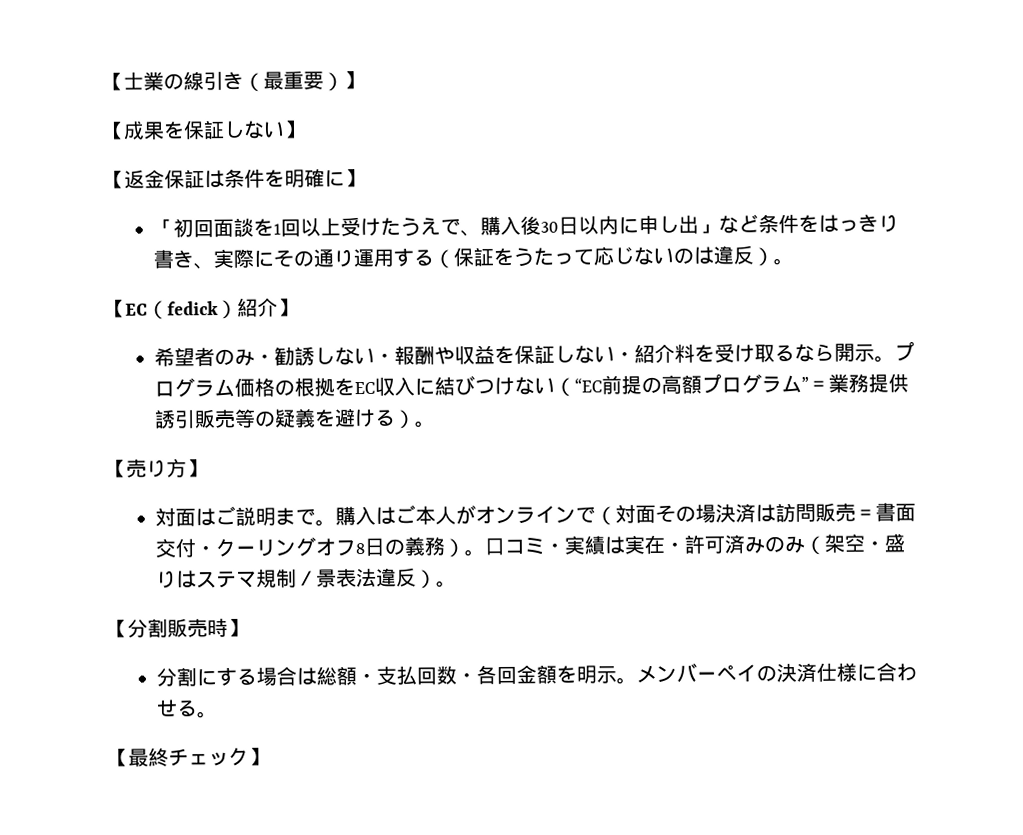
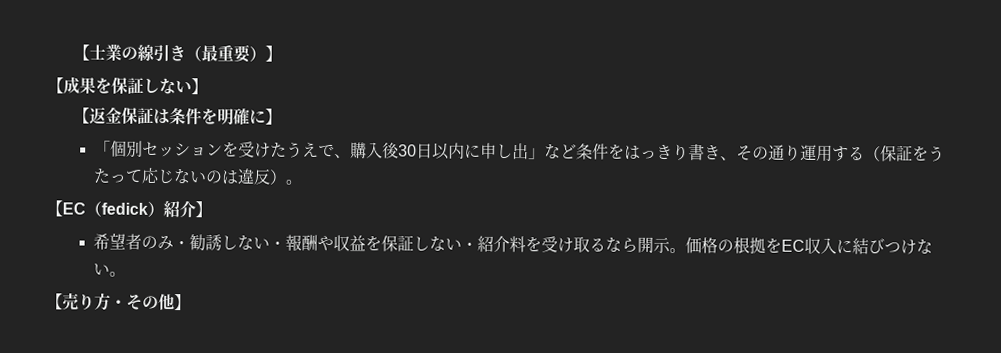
[173,217,342,238] 初回面談を1回以上 -> [110,140,240,158] 個別セッションを
[213,248,275,269] 実際に -> (738, 158) none
[894,341,916,362] [154,378,236,398] プログラム -> (687, 251) none
[554,373,910,397] [154,408,437,430] [106,458,207,478] [155,502,917,527] [155,533,906,558] [156,567,458,589] [107,617,248,638] [156,662,918,687] [156,699,219,719] [108,747,249,767] （“EC前提の高額プログラム”＝業務提供誘引販売等の疑義を避ける）。 // 【売り方】 // 対面はご説明まで。購入はご本人がオンラインで（対面その場決済は訪問販売＝書面交付・クーリングオフ8日の義務）。口コミ・実績は実在・許可済みのみ（架空・盛りはステマ規制／景表法違反）。 // 【分割販売時】 // 分割にする場合は総額・支払回数・各回金額を明示。メンバーペイの決済仕様に合わせる。 // 【最終チェック -> [109,271,127,277] [46,292,175,311] 。 // 【売り方・その他

